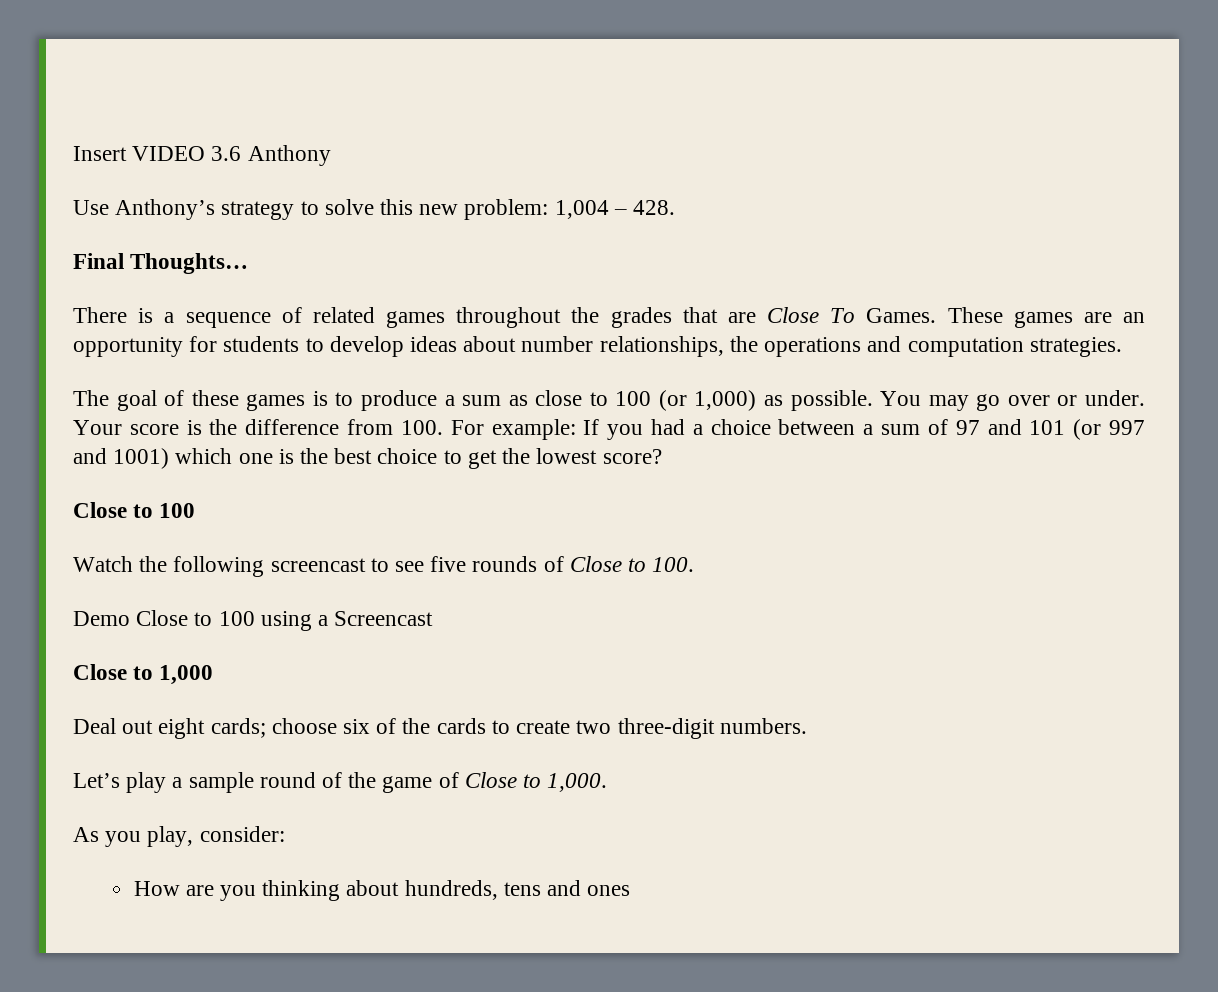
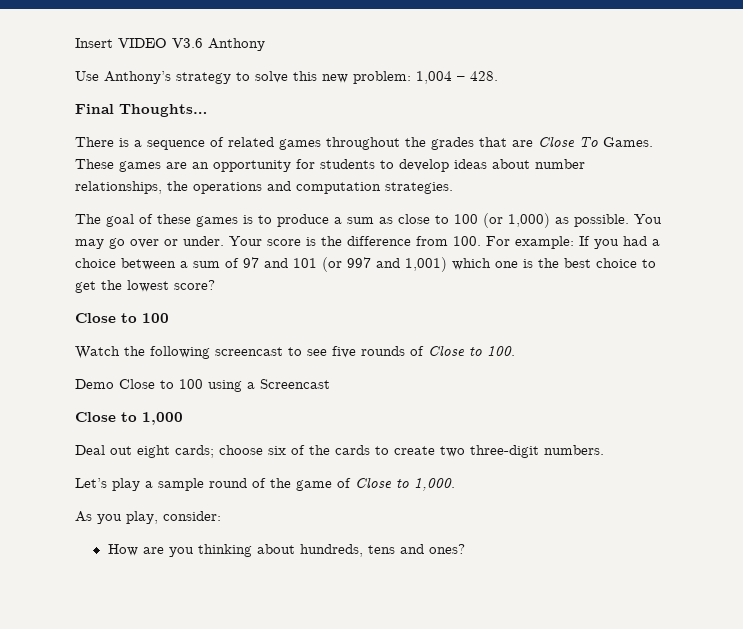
[211,146,242,161] 3.6 -> [172,38,203,48] V3.6
[113,448,170,469] 1001) -> [405,257,447,272] 1,001)
[587,885,631,896] ones -> [428,544,465,554] ones?

